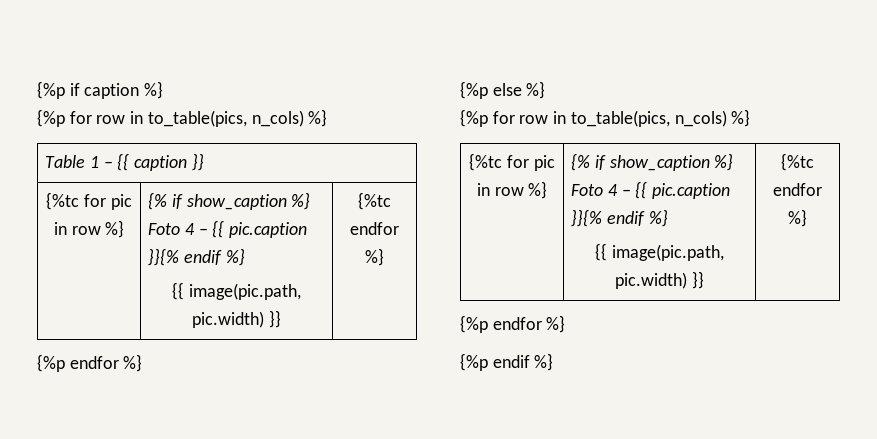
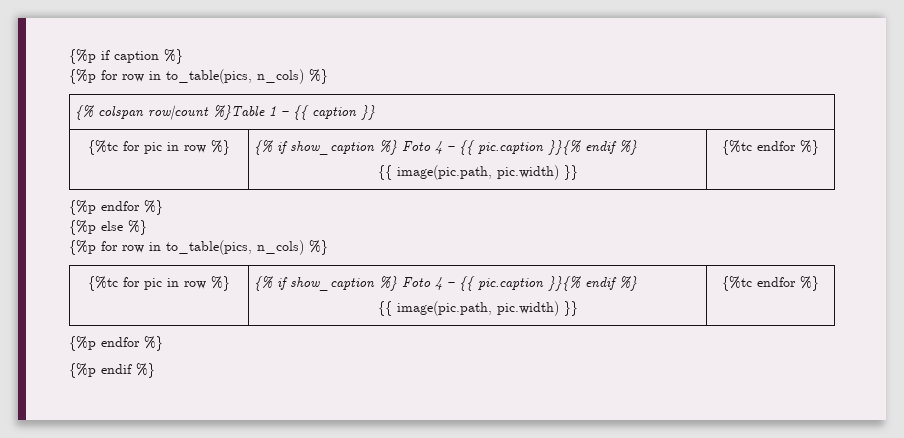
[45,155,86,168] Table -> [74,105,265,120] {% colspan row|count %}Table

